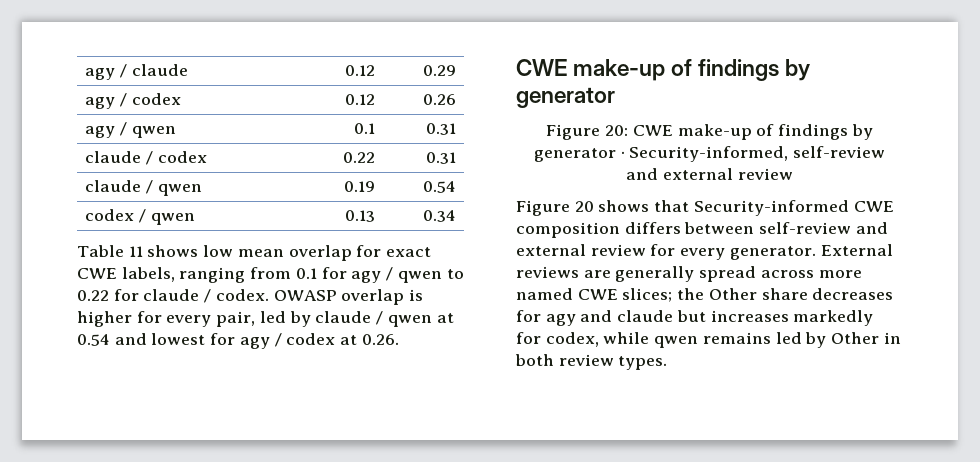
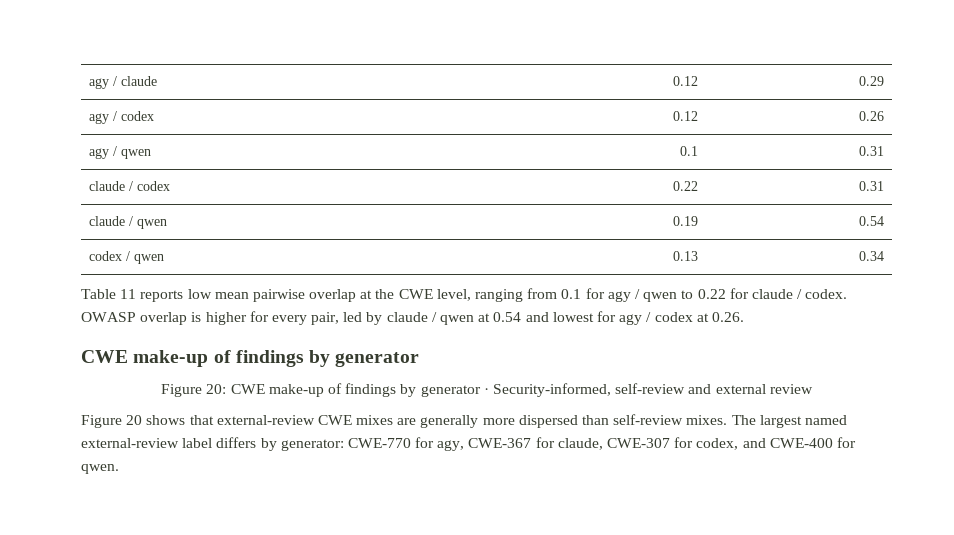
[147,245,199,257] shows -> [140,290,184,302] reports
[288,245,432,261] [77,267,175,282] overlap for exact CWE labels, -> [252,289,471,302] pairwise overlap at the CWE level,
[693,200,894,216] [516,222,888,238] [516,244,893,260] [516,266,862,282] [516,288,894,302] [516,310,874,326] [516,332,901,348] [515,354,668,370] Security-informed CWE composition differs between self-review and external review for every generator. External reviews are generally spread across more named CWE slices; the Other share decreases for agy and claude but increases markedly for codex, while qwen remains led by Other in both review types. -> [216,414,847,428] [81,437,856,451] [81,464,119,474] external-review CWE mixes are generally more dispersed than self-review mixes. The largest named external-review label differs by generator: CWE-770 for agy, CWE-367 for claude, CWE-307 for codex, and CWE-400 for qwen.

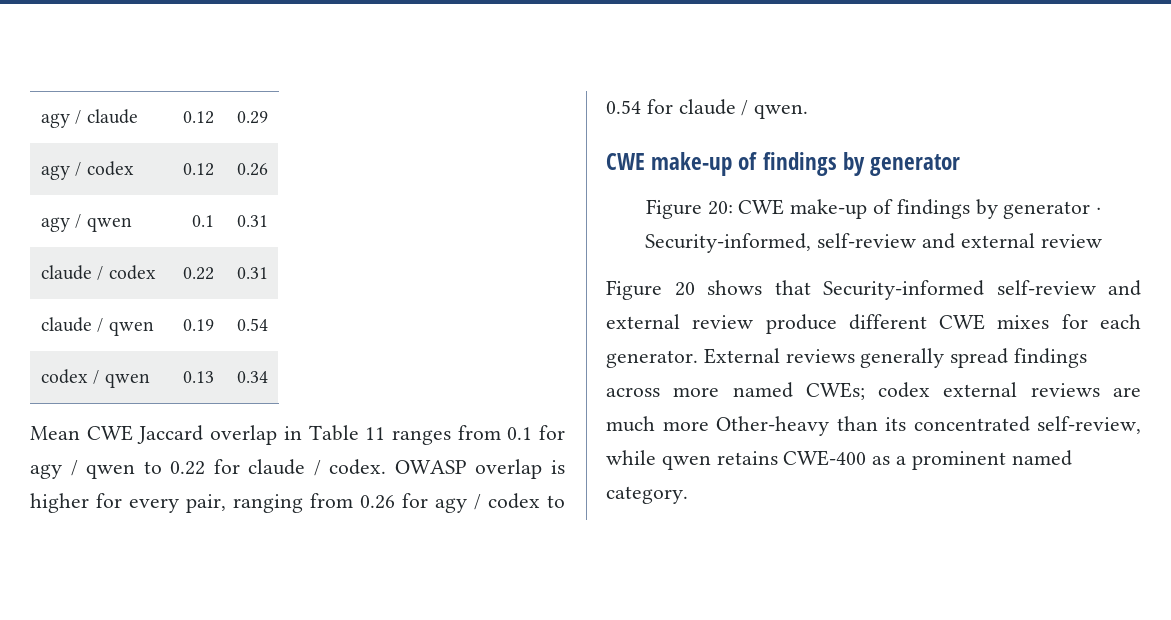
[81,289,524,302] Table 11 reports low mean pairwise overlap at the CWE level, ranging -> [30,425,451,445] Mean CWE Jaccard overlap in Table 11 ranges
[343,311,744,325] led by claude / qwen at 0.54 and lowest for agy / codex at 0.26. -> [233,493,565,513] [606,99,809,119] ranging from 0.26 for agy / codex to 0.54 for claude / qwen.
[216,414,847,428] [81,437,856,451] [81,464,119,474] external-review CWE mixes are generally more dispersed than self-review mixes. The largest named external-review label differs by generator: CWE-770 for agy, CWE-367 for claude, CWE-307 for codex, and CWE-400 for qwen. -> [823,280,1141,300] [606,314,1141,334] [606,348,1088,368] [606,382,1141,400] [606,416,1141,436] [606,450,1072,470] [606,486,688,504] Security-informed self-review and external review produce different CWE mixes for each generator. External reviews generally spread findings across more named CWEs; codex external reviews are much more Other-heavy than its concentrated self-review, while qwen retains CWE-400 as a prominent named category.

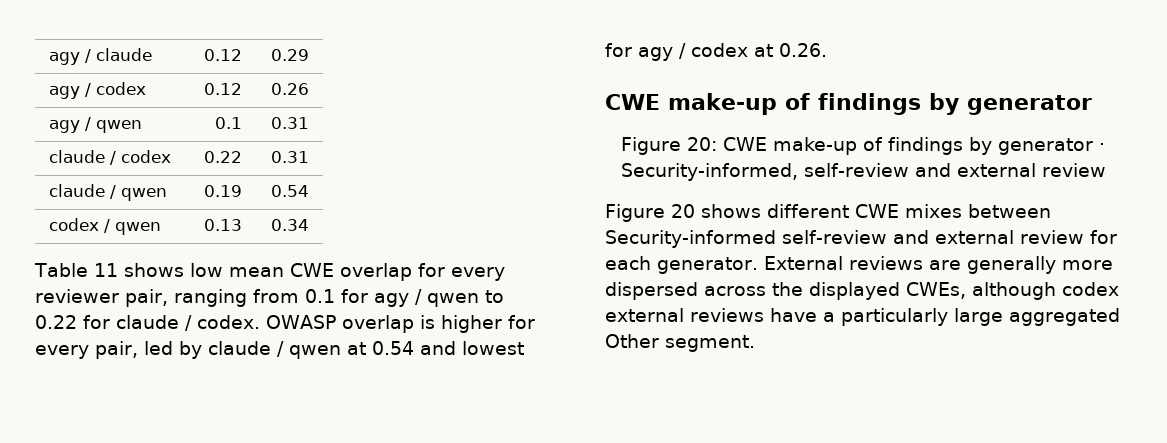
[30,425,451,445] Mean CWE Jaccard overlap in Table 11 ranges -> [34,263,505,281] [35,289,247,307] Table 11 shows low mean CWE overlap for every reviewer pair, ranging
[233,493,565,513] [606,99,809,119] ranging from 0.26 for agy / codex to 0.54 for claude / qwen. -> [144,341,524,359] [605,43,827,61] led by claude / qwen at 0.54 and lowest for agy / codex at 0.26.
[774,280,811,295] that -> [766,204,1051,218] different CWE mixes between
[765,314,1050,334] produce different CWE mixes -> (1084, 237) none
[860,348,1088,368] [606,382,1141,400] [606,416,1141,436] [606,450,1072,470] [606,486,688,504] generally spread findings across more named CWEs; codex external reviews are much more Other-heavy than its concentrated self-review, while qwen retains CWE-400 as a prominent named category. -> [928,256,1113,274] [605,282,1119,300] [605,308,1120,326] [605,334,755,352] are generally more dispersed across the displayed CWEs, although codex external reviews have a particularly large aggregated Other segment.

